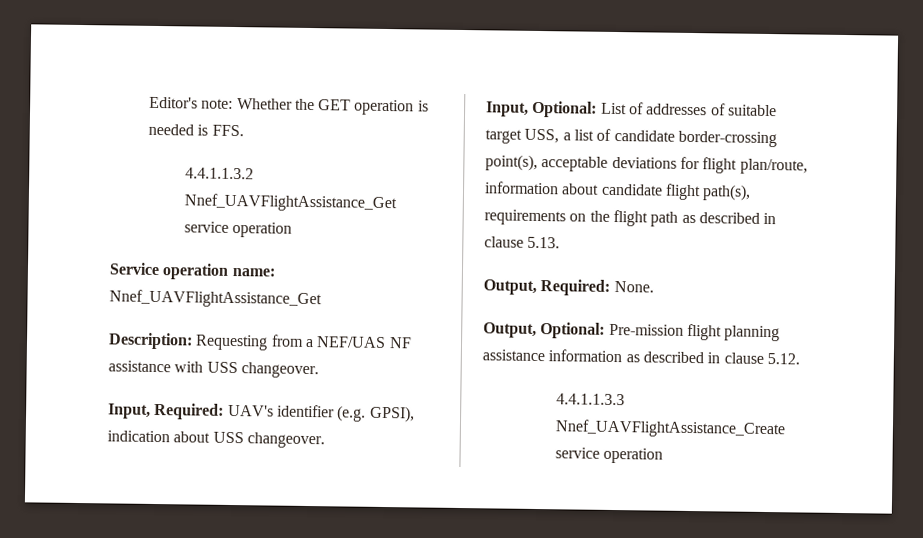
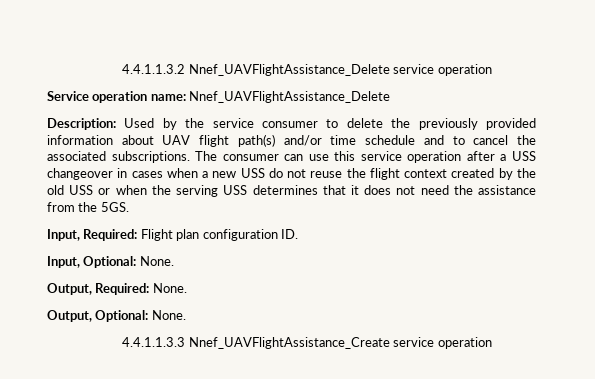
[148,96,429,116] [147,123,244,137] [184,167,254,180] [183,193,397,213] Editor's note: Whether the GET operation is needed is FFS. // 4.4.1.1.3.2 Nnef_UAVFlightAssistance_Get -> [122,64,390,76] 4.4.1.1.3.2 Nnef_UAVFlightAssistance_Delete
[109,289,322,309] Nnef_UAVFlightAssistance_Get -> [189,91,391,103] Nnef_UAVFlightAssistance_Delete
[195,334,412,351] [108,360,319,379] [108,402,415,423] [107,430,325,449] [486,100,777,118] [485,128,777,148] [485,154,808,175] [484,181,752,201] [484,209,777,227] [484,236,561,249] Requesting from a NEF/UAS NF assistance with USS changeover. // Input, Required: UAV's identifier (e.g. GPSI), indication about USS changeover. // Input, Optional: List of addresses of suitable target USS, a list of candidate border-crossing point(s), acceptable deviations for flight plan/route, information about candidate flight path(s), requirements on the flight path as described in clause 5.13. -> [124,118,536,130] [47,134,537,147] [47,151,536,163] [47,168,536,180] [47,185,536,197] [47,202,129,212] [47,229,298,241] [47,256,174,268] Used by the service consumer to delete the previously provided information about UAV flight path(s) and/or time schedule and to cancel the associated subscriptions. The consumer can use this service operation after a USS changeover in cases when a new USS do not reuse the flight context created by the old USS or when the serving USS determines that it does not need the assistance from the 5GS. // Input, Required: Flight plan configuration ID. // Input, Optional: None.
[608,323,781,342] [482,349,800,365] Pre-mission flight planning assistance information as described in clause 5.12. -> [151,310,186,320] None.

